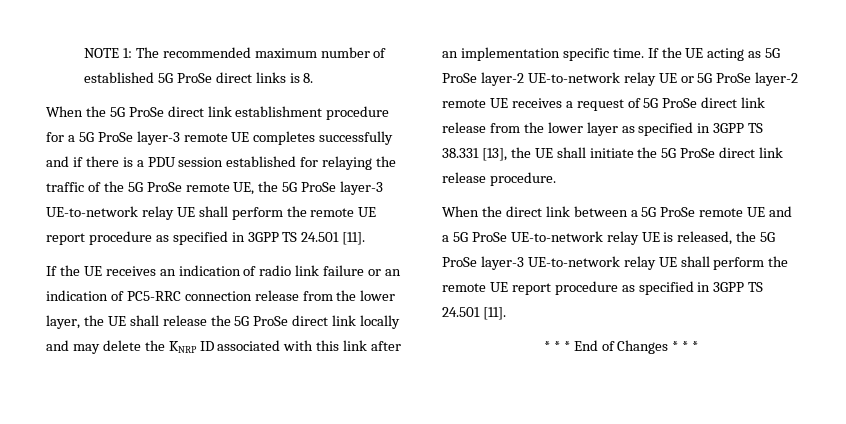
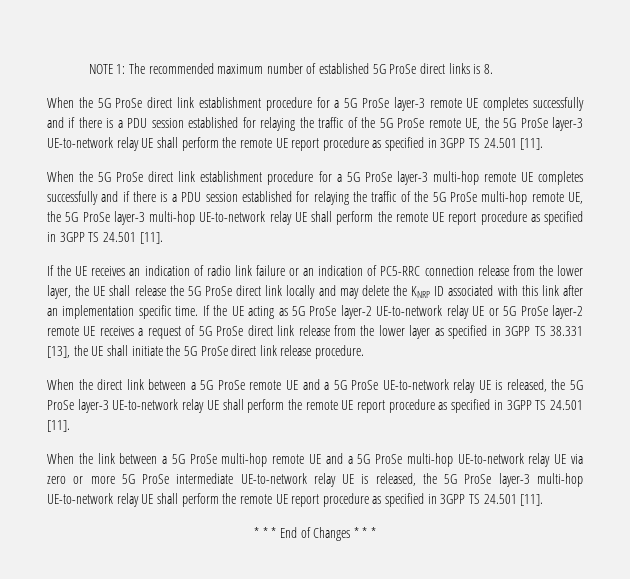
(366, 238) none -> [47,171,583,185] [47,191,583,205] [47,211,583,225] [47,232,163,244] // When the 5G ProSe direct link establishment procedure for a 5G ProSe layer-3 multi-hop remote UE completes successfully and if there is a PDU session established for relaying the traffic of the 5G ProSe multi-hop remote UE, the 5G ProSe layer-3 multi-hop UE-to-network relay UE shall perform the remote UE report procedure as specified in 3GPP TS 24.501 [11].
(506, 313) none -> [47,453,583,467] [47,473,583,487] [47,493,544,507] // When the link between a 5G ProSe multi-hop remote UE and a 5G ProSe multi-hop UE-to-network relay UE via zero or more 5G ProSe intermediate UE-to-network relay UE is released, the 5G ProSe layer-3 multi-hop UE-to-network relay UE shall perform the remote UE report procedure as specified in 3GPP TS 24.501 [11].

